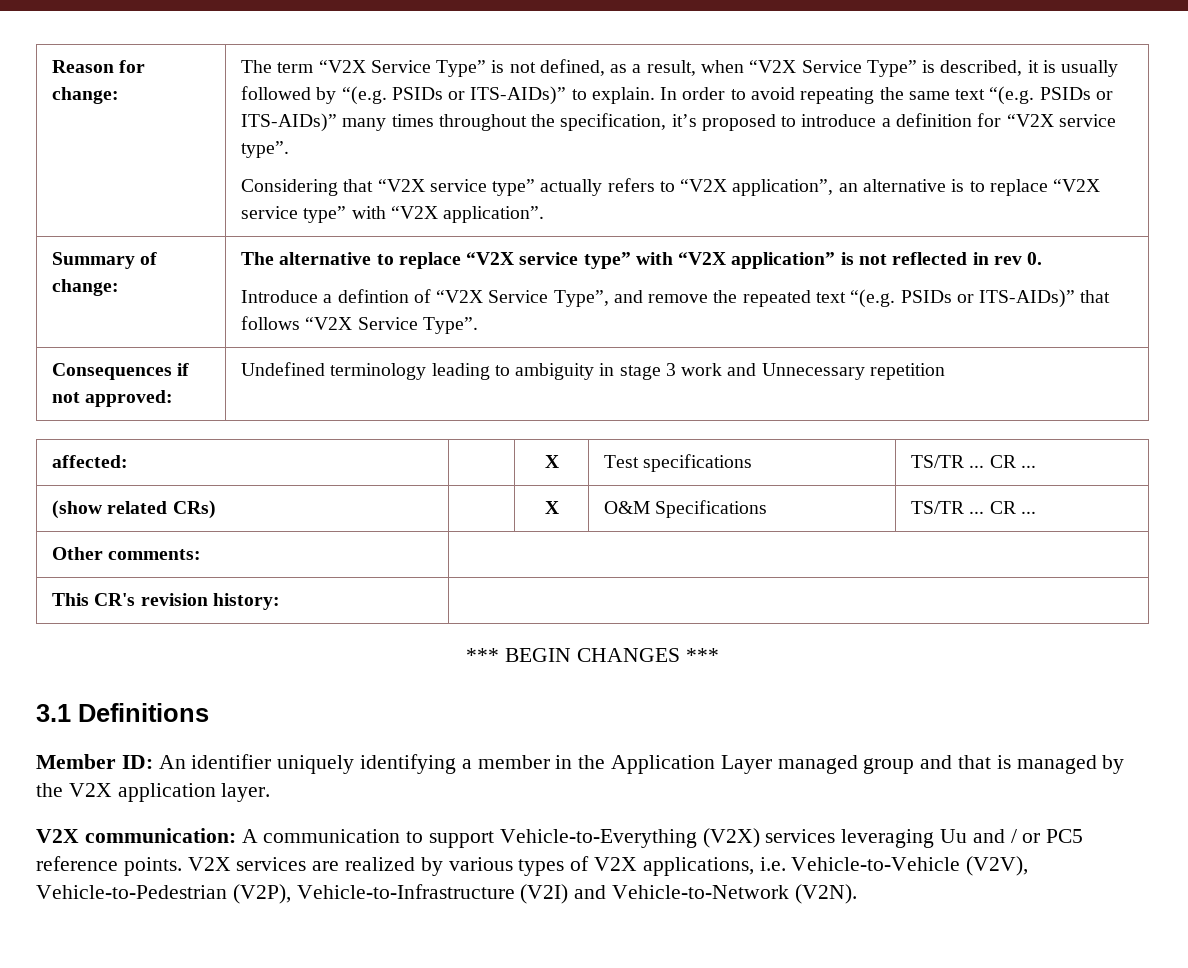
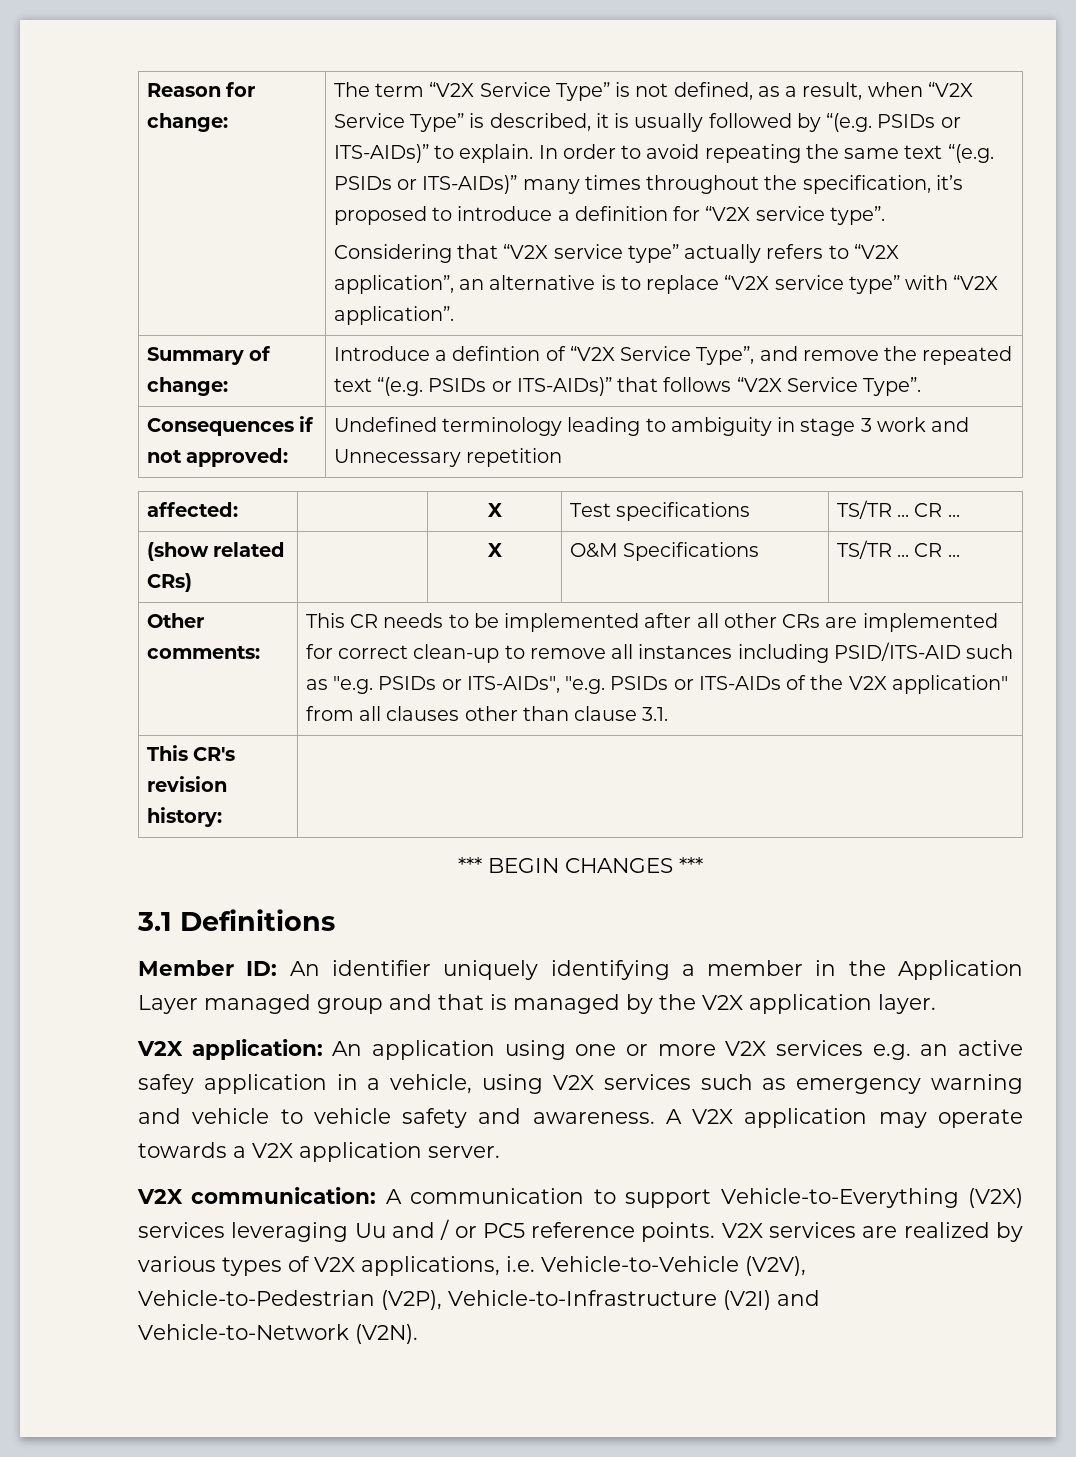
[241,252,1043,269] The alternative to replace “V2X service type” with “V2X application” is not reflected in rev 0. // -> (228, 386) none
(202, 554) none -> [305,613,998,632] [305,642,1014,663] [305,675,1008,694] [305,706,669,721] This CR needs to be implemented after all other CRs are implemented for correct clean-up to remove all instances including PSID/ITS-AID such as "e.g. PSIDs or ITS-AIDs", "e.g. PSIDs or ITS-AIDs of the V2X application" from all clauses other than clause 3.1.
(271, 792) none -> [137,1039,1023,1060] [138,1074,1024,1094] [138,1108,1023,1128] [138,1142,500,1162] // V2X application: An application using one or more V2X services e.g. an active safey application in a vehicle, using V2X services such as emergency warning and vehicle to vehicle safety and awareness. A V2X application may operate towards a V2X application server.

